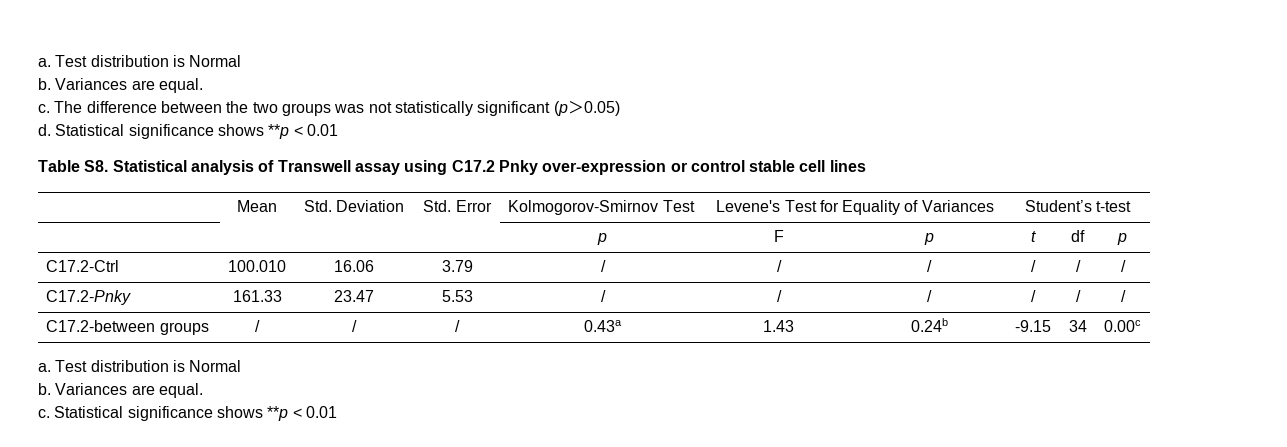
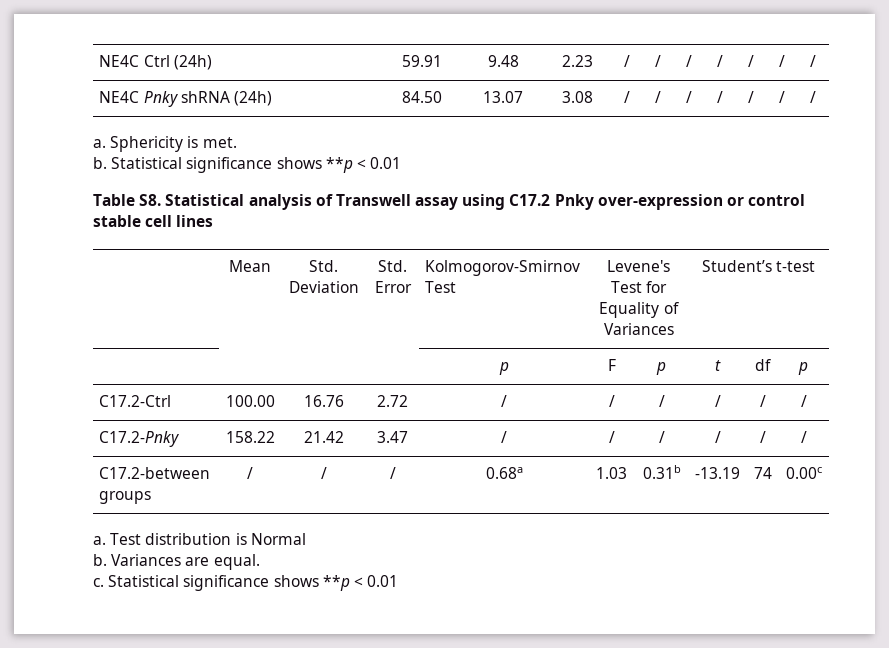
[38,55,242,67] [38,78,203,93] [38,101,620,116] [38,124,51,136] a. Test distribution is Normal // b. Variances are equal. // c. The difference between the two groups was not statistically significant (p＞0.05) // d. -> [99,55,212,70] [402,55,442,67] [487,55,519,67] [562,55,593,67] [624,55,630,67] [655,55,661,67] [686,55,692,67] [717,55,723,67] [748,55,754,67] [779,55,785,67] [810,55,816,67] [99,91,272,107] [402,91,442,103] [483,91,523,103] [562,91,593,103] [624,91,630,103] [655,91,661,103] [686,91,692,103] [717,91,723,103] [748,91,754,103] [779,91,785,103] [810,91,816,103] [93,136,237,152] [93,157,107,169] NE4C Ctrl (24h) | 59.91 | 9.48 | 2.23 | / | / | / | / | / | / | / // NE4C Pnky shRNA (24h) | 84.50 | 13.07 | 3.08 | / | / | / | / | / | / | / // a. Sphericity is met. // b.
[228,260,286,272] [334,260,374,272] [441,260,473,272] 100.010 | 16.06 | 3.79 -> [225,395,275,407] [303,395,344,407] [377,395,408,407] 100.00 | 16.76 | 2.72
[232,290,282,302] [334,290,374,302] [441,290,473,302] 161.33 | 23.47 | 5.53 -> [225,431,275,443] [303,431,344,443] [377,431,408,443] 158.22 | 21.42 | 3.47
[584,320,623,332] [763,320,795,332] [910,318,948,332] [1014,320,1051,332] [1068,320,1087,332] 0.43a | 1.43 | 0.24b | -9.15 | 34 -> [485,467,523,479] [596,467,627,479] [642,465,681,479] [695,467,740,479] [753,467,772,479] 0.68a | 1.03 | 0.31b | -13.19 | 74

